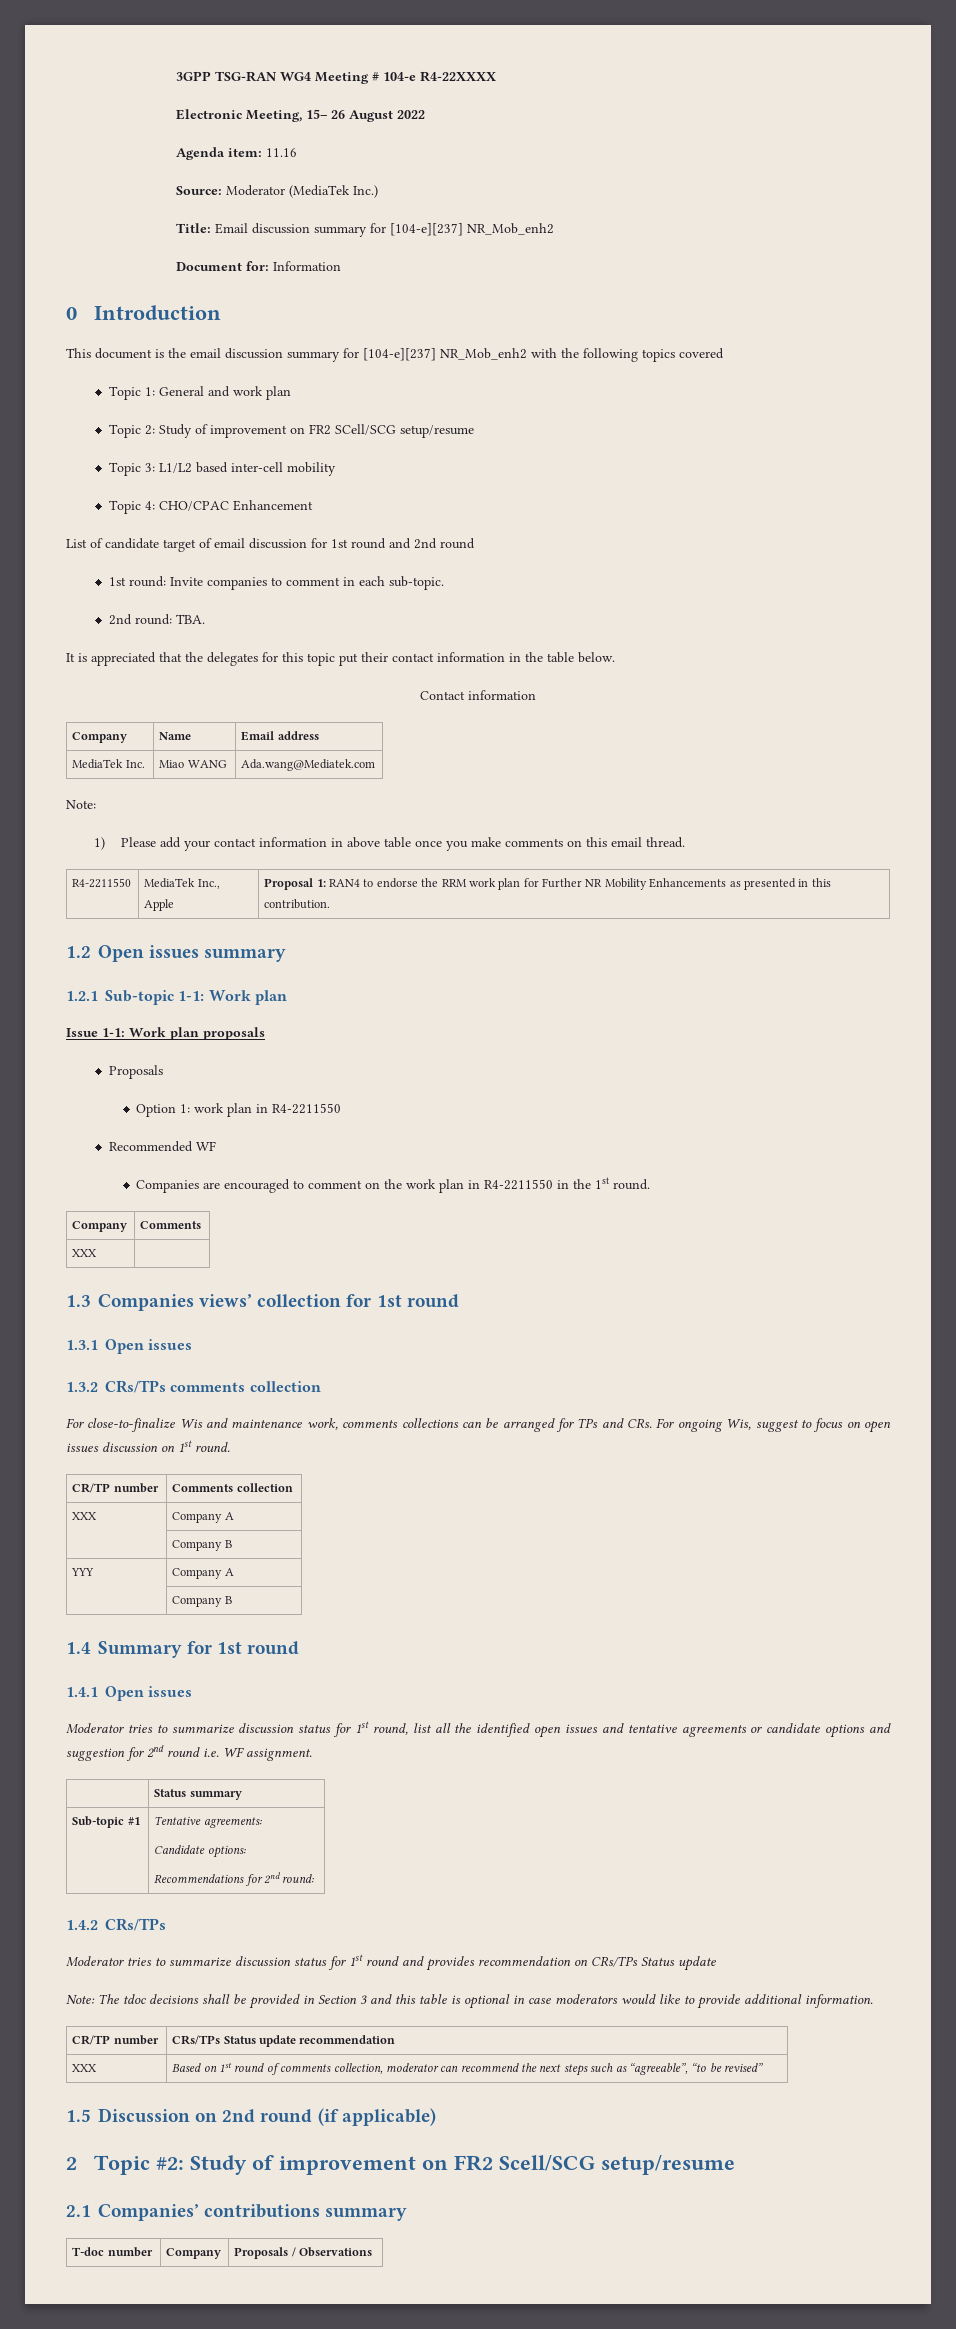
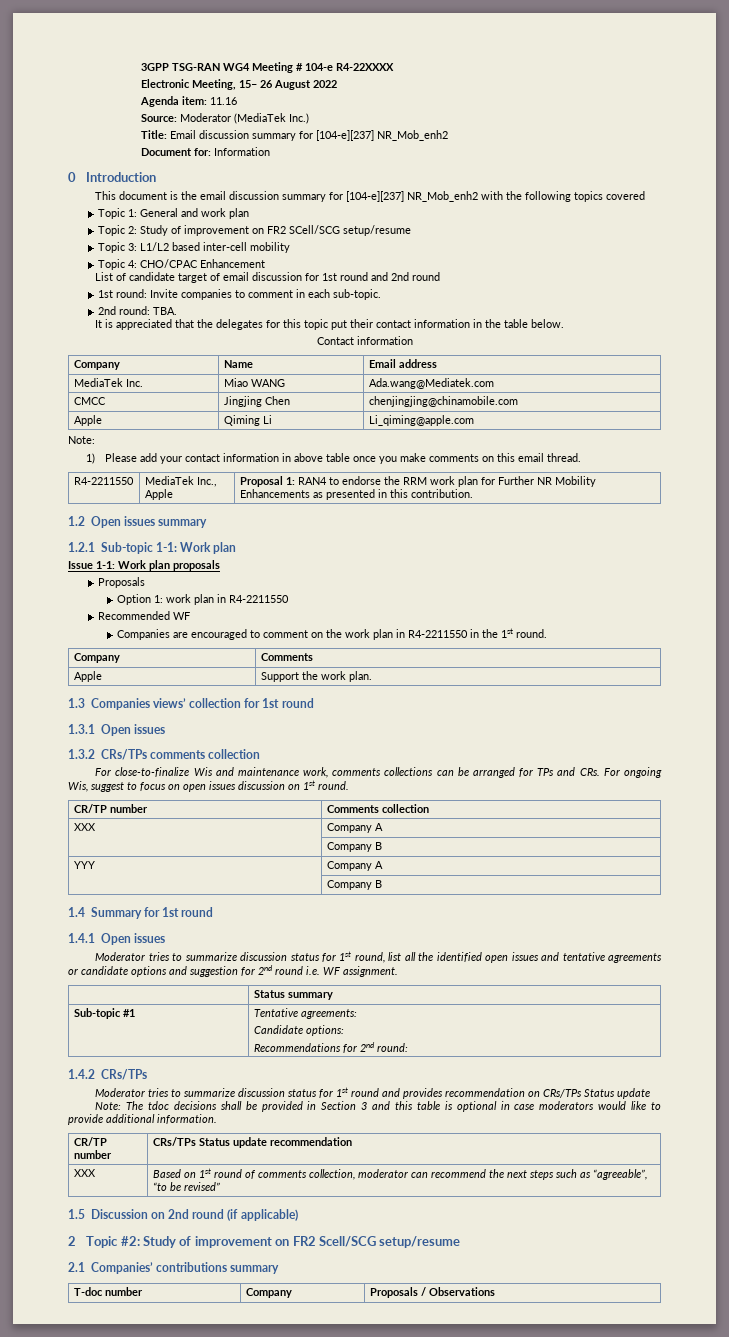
(376, 765) none -> [73,397,106,405] [223,396,290,407] [368,396,518,407] [73,415,102,426] [223,415,272,426] [368,415,474,426] // CMCC | Jingjing Chen | chenjingjing@chinamobile.com // Apple | Qiming Li | Li_qiming@apple.com
[72,1249,98,1257] XXX | -> [73,671,102,682] [260,671,372,682] Apple | Support the work plan.

